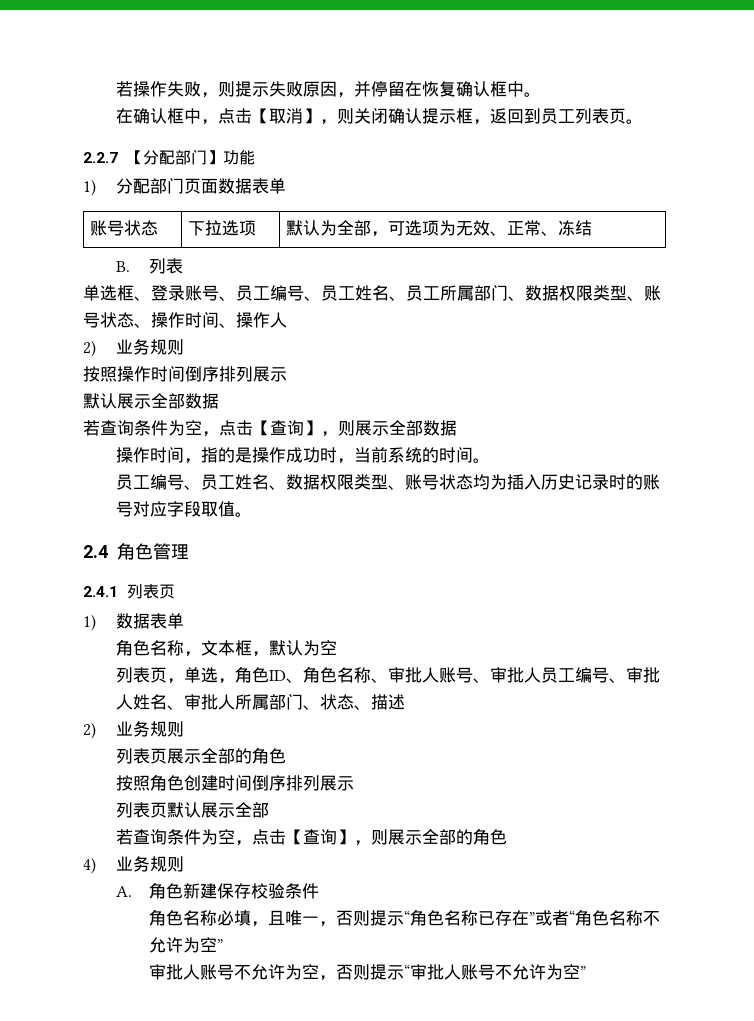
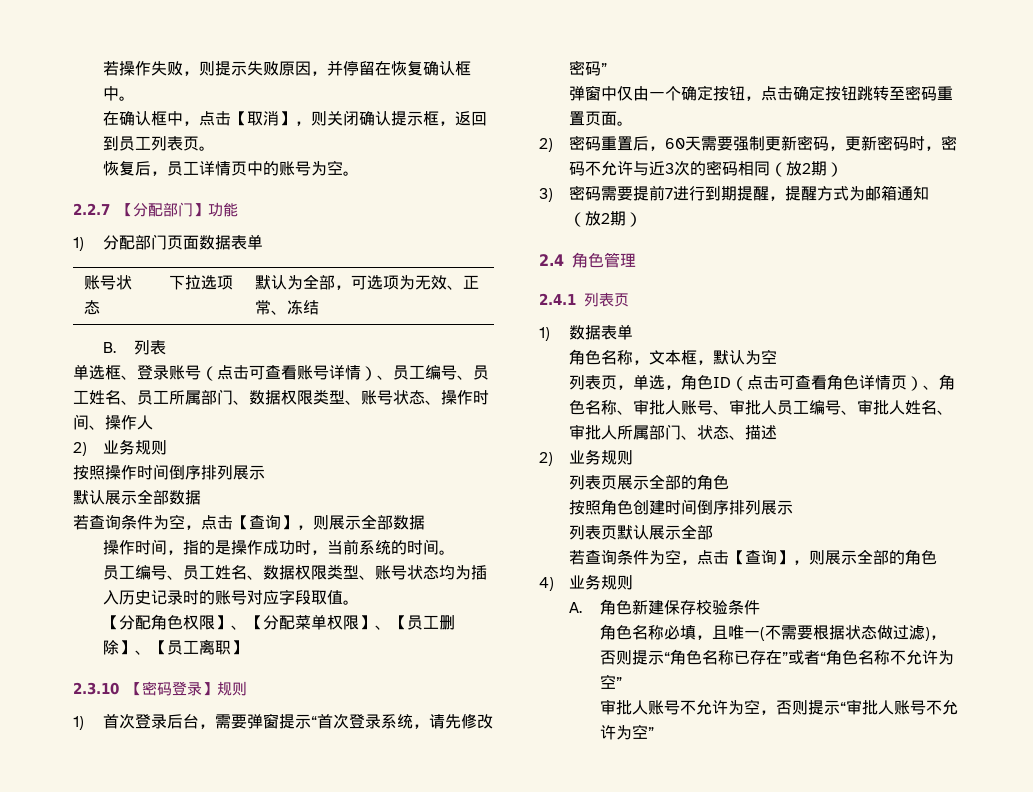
(643, 121) none -> [103,160,360,176] // 恢复后，员工详情页中的账号为空。
(219, 293) none -> [201,365,377,381] （点击可查看账号详情）
(252, 514) none -> [103,614,456,630] [103,639,248,655] [73,681,247,696] [73,713,494,730] [569,60,608,76] [569,85,954,101] [569,111,634,126] [539,135,958,152] [569,160,844,177] [539,185,930,202] [569,211,643,227] // 【分配角色权限】、【分配菜单权限】、【员工删除】、【员工离职】 // 2.3.10【密码登录】规则 // 1)首次登录后台，需要弹窗提示“首次登录系统，请先修改密码” // 弹窗中仅由一个确定按钮，点击确定按钮跳转至密码重置页面。 // 2)密码重置后，60天需要强制更新密码，更新密码时，密码不允许与近3次的密码相同（放2期） // 3)密码需要提前7进行到期提醒，提醒方式为邮箱通知（放2期）
(286, 675) none -> [731,374,924,391] （点击可查看角色详情页）
(319, 920) none -> [759,624,930,641] (不需要根据状态做过滤)

